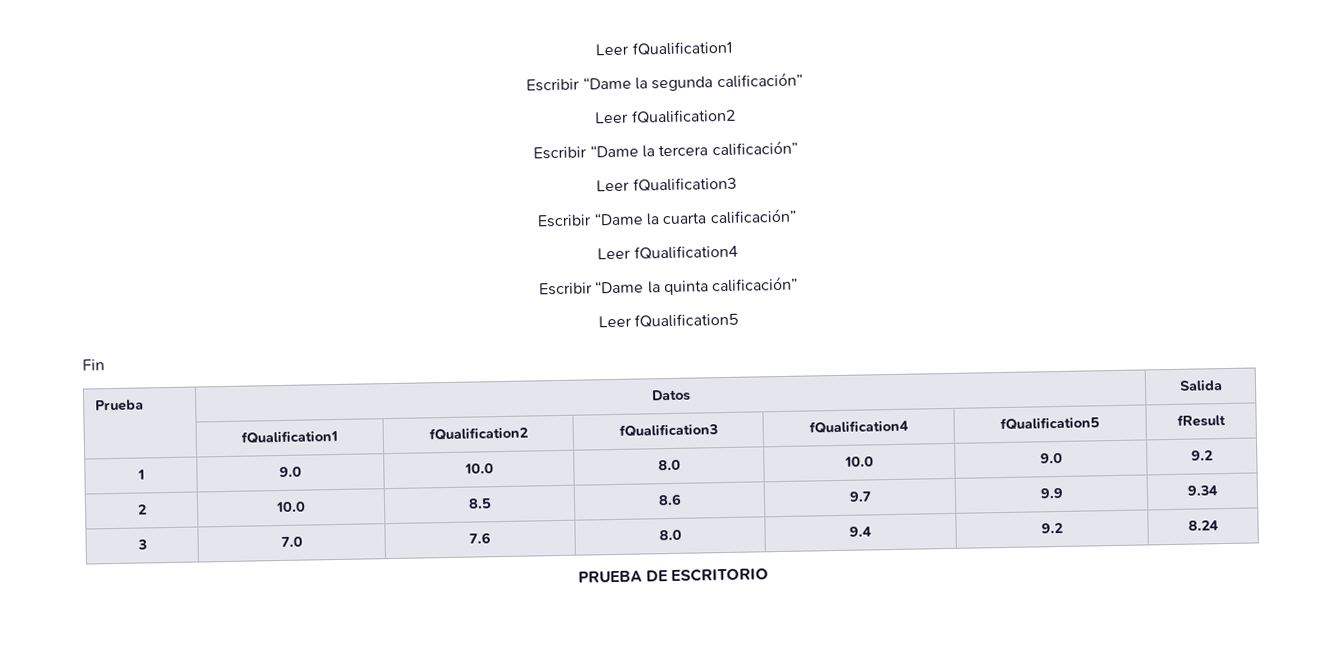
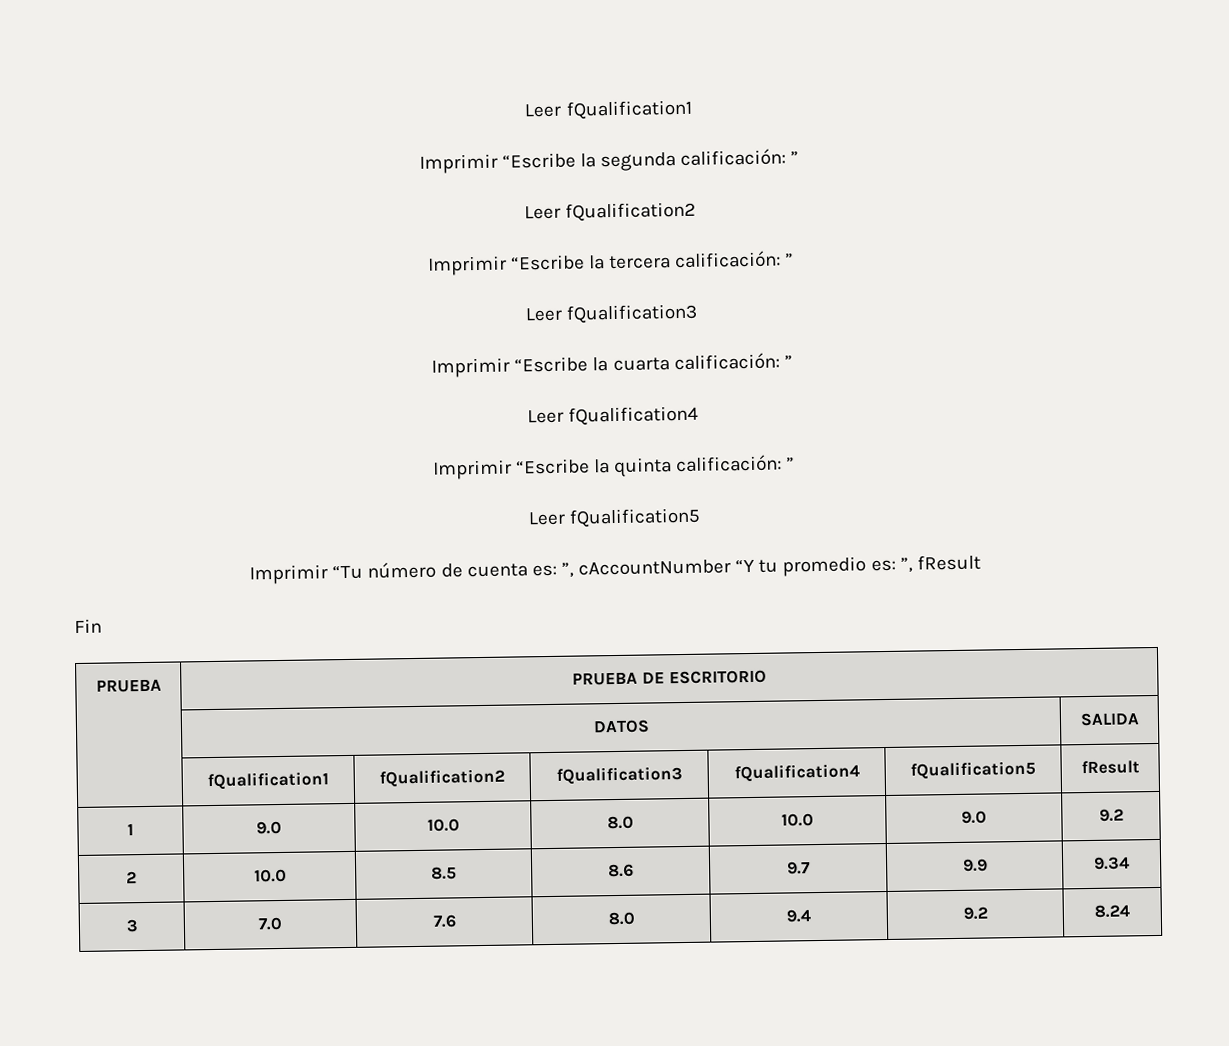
[526,72,803,92] [595,108,736,124] [533,140,798,160] [596,176,737,192] [537,208,797,228] [597,244,738,260] [538,276,799,296] [597,312,740,328] [82,359,105,371] [94,399,144,412] [651,389,691,402] [1178,379,1223,391] Escribir “Dame la segunda calificación” // Leer fQualification2 // Escribir “Dame la tercera calificación” // Leer fQualification3 // Escribir “Dame la cuarta calificación” // Leer fQualification4 // Escribir “Dame la quinta calificación” // Leer fQualification5 // Fin // Prueba | Datos | Salida -> [418,148,800,174] [523,201,697,222] [427,250,795,276] [524,303,699,324] [431,352,793,378] [526,405,700,426] [432,454,796,480] [527,507,702,528] [249,554,981,585] [74,618,102,634] [95,678,162,693] [572,669,767,686] [592,719,650,734] [1079,712,1140,727] Imprimir “Escribe la segunda calificación: ” // Leer fQualification2 // Imprimir “Escribe la tercera calificación: ” // Leer fQualification3 // Imprimir “Escribe la cuarta calificación: ” // Leer fQualification4 // Imprimir “Escribe la quinta calificación: ” // Leer fQualification5 // Imprimir “Tu número de cuenta es: ”, cAccountNumber “Y tu promedio es: ”, fResult // Fin // PRUEBA | PRUEBA DE ESCRITORIO // | DATOS | SALIDA
[578,567,769,583] // PRUEBA DE ESCRITORIO -> (1130, 911) none

